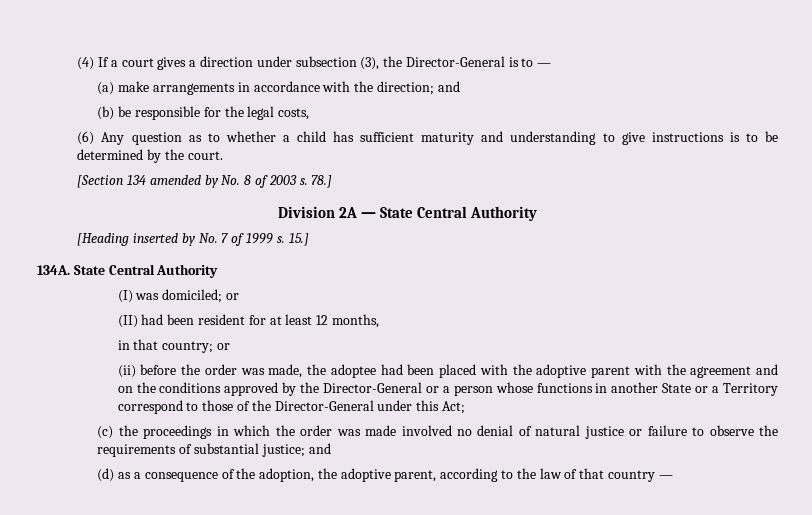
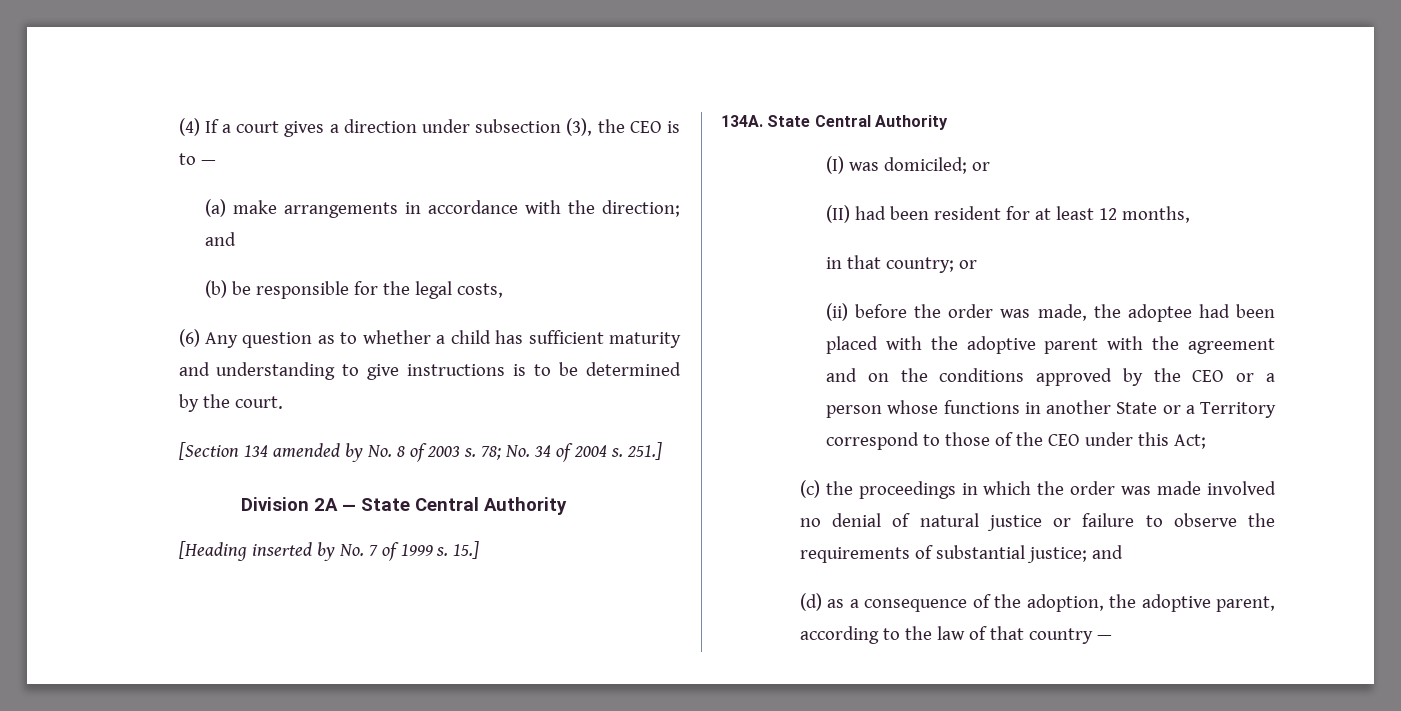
[405,56,505,67] Director-General -> [629,121,662,133] CEO
[311,175,333,188] 78.] -> [481,442,663,462] 78; No. 34 of 2004 s. 251.]
[323,382,423,393] Director-General -> [1192,370,1225,382] CEO
[274,400,374,411] Director-General -> [1048,434,1081,446] CEO

